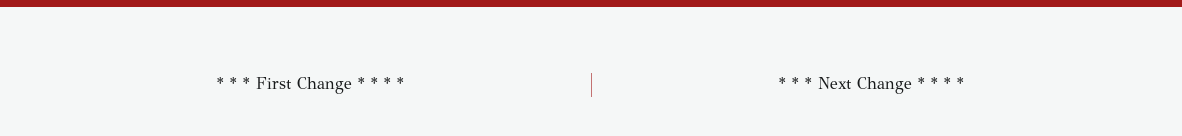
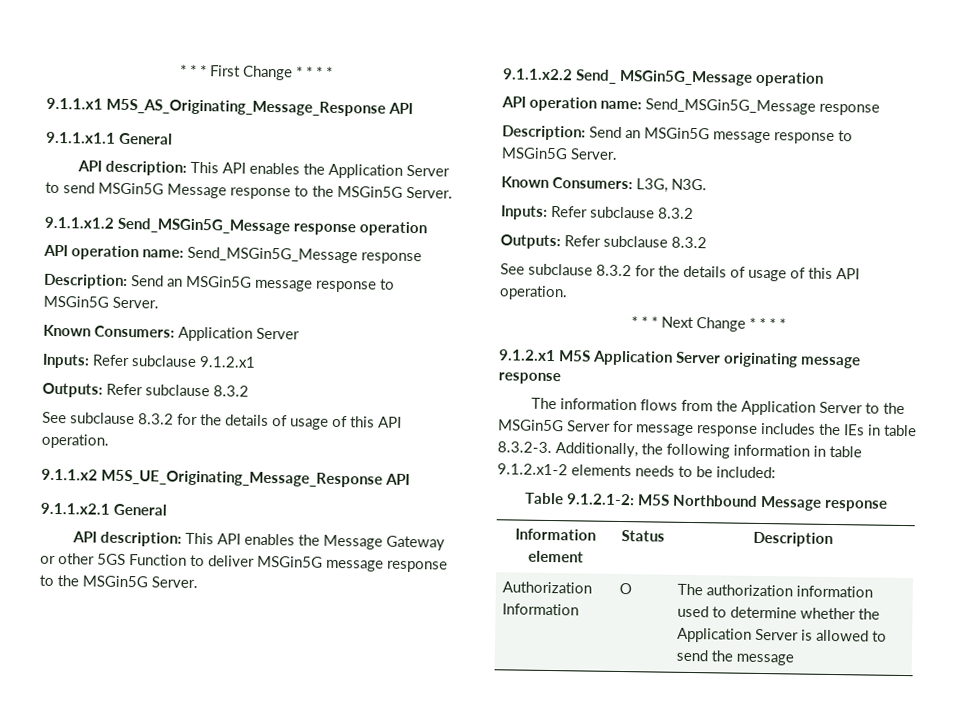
(404, 83) none -> [46,97,413,117] [46,131,173,145] [77,160,451,179] [45,181,453,200] [44,216,427,237] [43,244,422,265] [44,273,395,293] [43,295,159,309] [43,324,300,342] [42,353,256,369] [42,382,249,398] [42,411,402,430] [41,433,109,449] [41,468,410,488] [40,502,167,516] [72,531,446,551] [40,553,448,573] [39,574,198,589] [503,68,824,87] [501,96,880,116] [502,125,853,144] [501,147,618,160] [501,176,707,193] [501,205,694,220] [500,234,707,250] [500,263,860,282] [499,285,568,301] // 9.1.1.x1 M5S_AS_Originating_Message_Response API // 9.1.1.x1.1 General // API description: This API enables the Application Server to send MSGin5G Message response to the MSGin5G Server. // 9.1.1.x1.2 Send_MSGin5G_Message response operation // API operation name: Send_MSGin5G_Message response // Description: Send an MSGin5G message response to MSGin5G Server. // Known Consumers: Application Server // Inputs: Refer subclause 9.1.2.x1 // Outputs: Refer subclause 8.3.2 // See subclause 8.3.2 for the details of usage of this API operation. // 9.1.1.x2 M5S_UE_Originating_Message_Response API // 9.1.1.x2.1 General // API description: This API enables the Message Gateway or other 5GS Function to deliver MSGin5G message response to the MSGin5G Server. // 9.1.1.x2.2 Send_ MSGin5G_Message operation // API operation name: Send_MSGin5G_Message response // Description: Send an MSGin5G message response to MSGin5G Server. // Known Consumers: L3G, N3G. // Inputs: Refer subclause 8.3.2 // Outputs: Refer subclause 8.3.2 // See subclause 8.3.2 for the details of usage of this API operation.
(964, 83) none -> [499,349,861,369] [498,372,561,385] [531,397,906,416] [498,419,917,437] [497,441,862,459] [497,463,776,479] [525,492,888,512] [515,528,596,541] [527,550,584,563] [621,530,665,542] [753,531,833,548] [502,581,593,594] [502,603,580,616] [619,582,633,595] [677,583,874,598] [677,605,881,620] [677,627,888,643] [676,649,795,666] // 9.1.2.x1 M5S Application Server originating message response // The information flows from the Application Server to the MSGin5G Server for message response includes the IEs in table 8.3.2-3. Additionally, the following information in table 9.1.2.x1-2 elements needs to be included: // Table 9.1.2.1-2: M5S Northbound Message response // Information element | Status | Description // Authorization Information | O | The authorization information used to determine whether the Application Server is allowed to send the message

